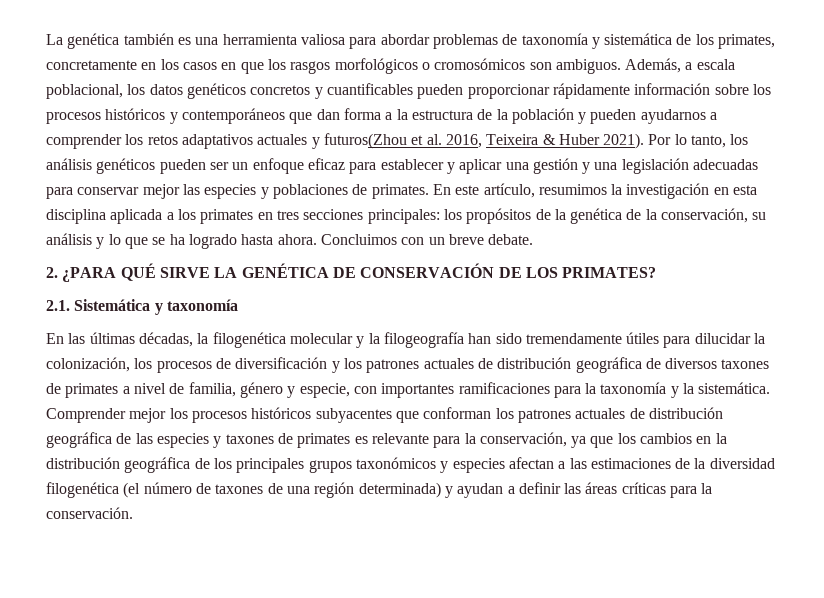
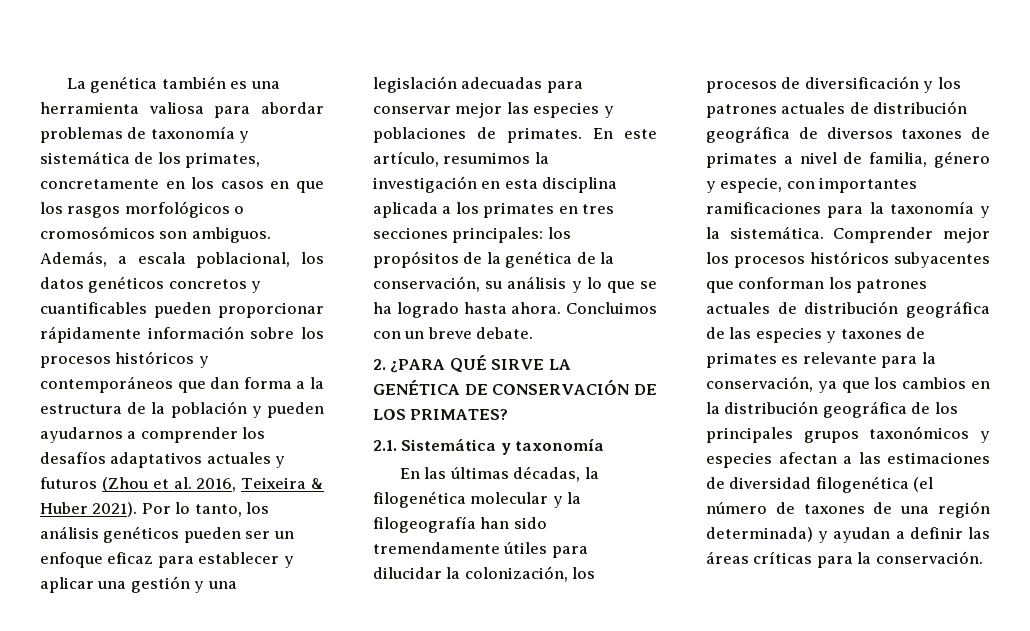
[147,135,178,145] retos -> [40,451,106,464] desafíos
[323,133,407,149] futuros(Zhou -> [40,477,148,492] futuros (Zhou
[694,458,706,469] la -> (725, 483) none

